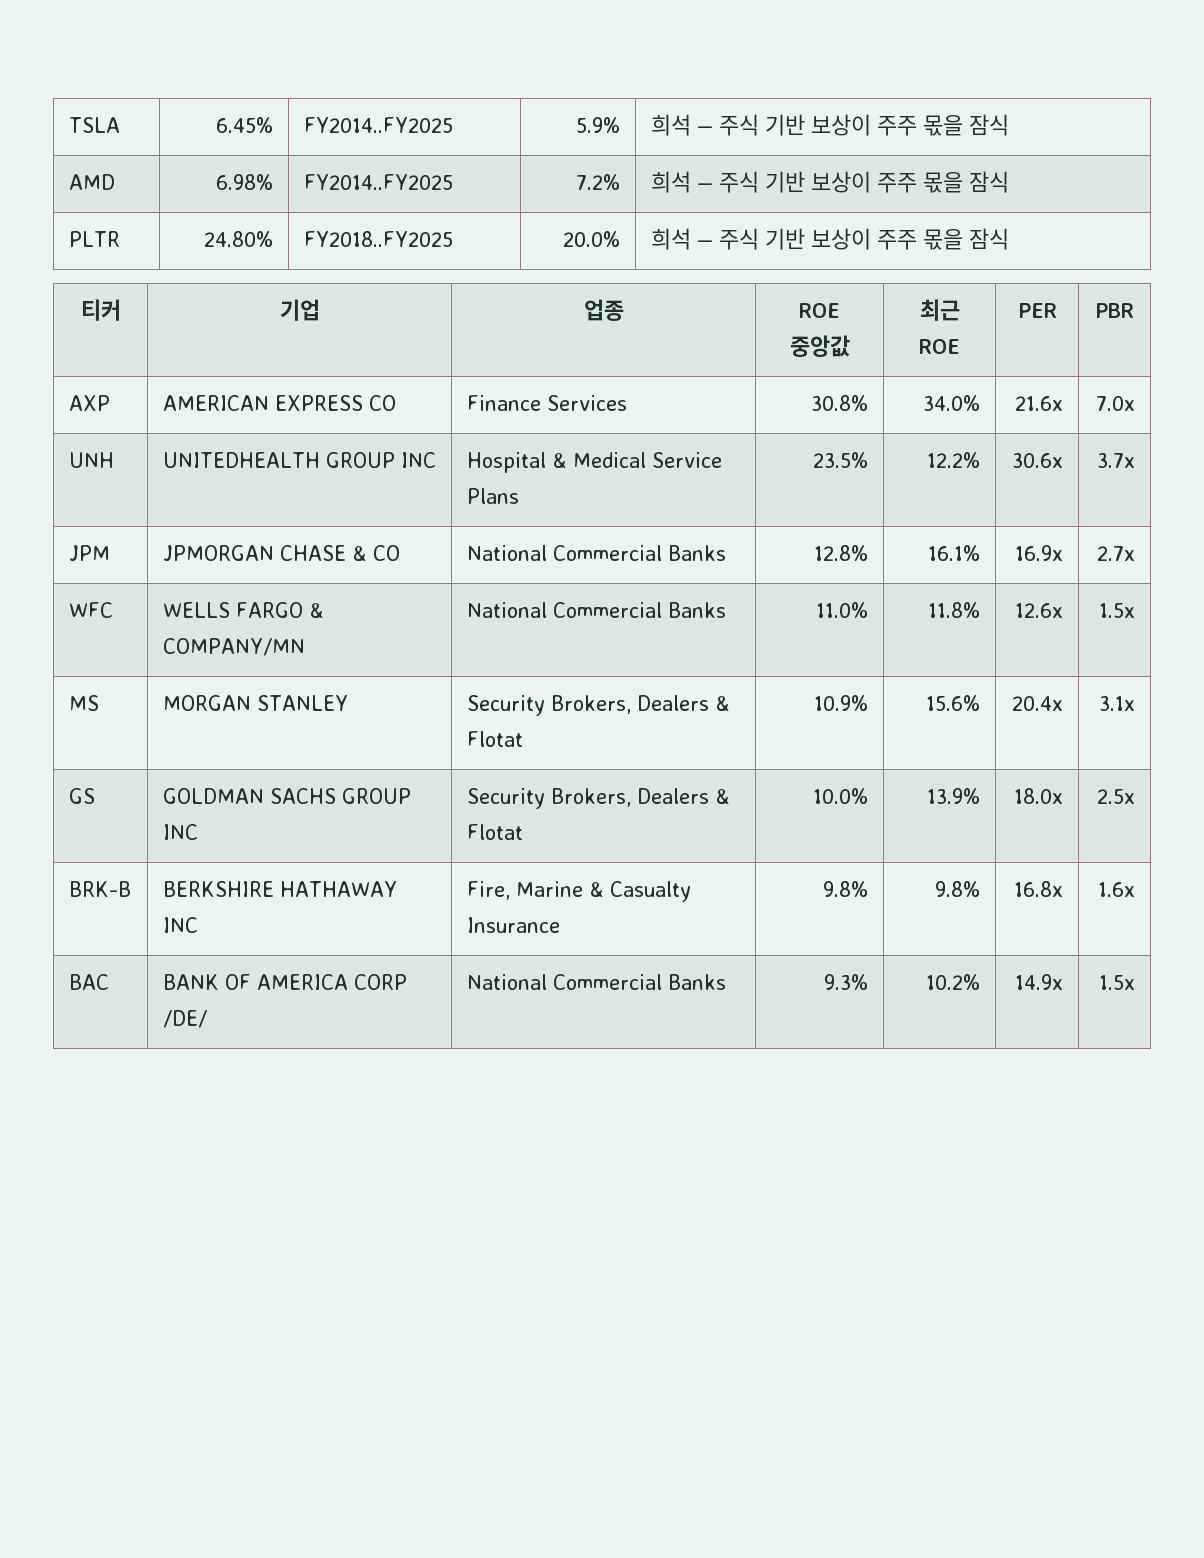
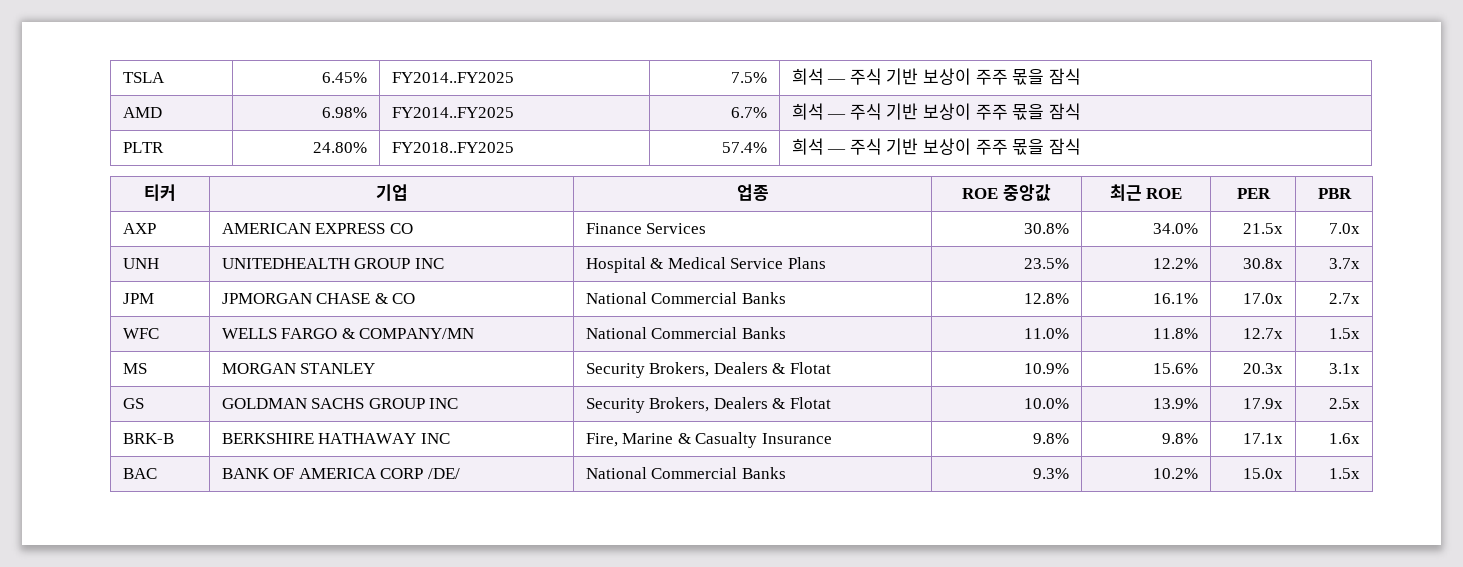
[576,117,621,133] 5.9% -> [731,72,768,83] 7.5%
[576,174,621,190] 7.2% -> [731,107,768,118] 6.7%
[563,231,621,247] 20.0% -> [722,142,768,153] 57.4%
[1015,396,1064,411] 21.6x -> [1243,223,1284,234] 21.5x
[1012,453,1064,468] 30.6x -> [1243,258,1284,269] 30.8x
[1015,545,1064,561] 16.9x -> [1243,293,1284,304] 17.0x
[1015,603,1064,618] 12.6x -> [1243,328,1284,339] 12.7x
[1012,696,1064,711] 20.4x -> [1243,363,1284,374] 20.3x
[1014,788,1064,804] 18.0x -> [1243,398,1284,409] 17.9x
[1014,881,1064,897] 16.8x -> [1243,433,1284,444] 17.1x
[1015,974,1064,990] 14.9x -> [1243,468,1284,479] 15.0x

